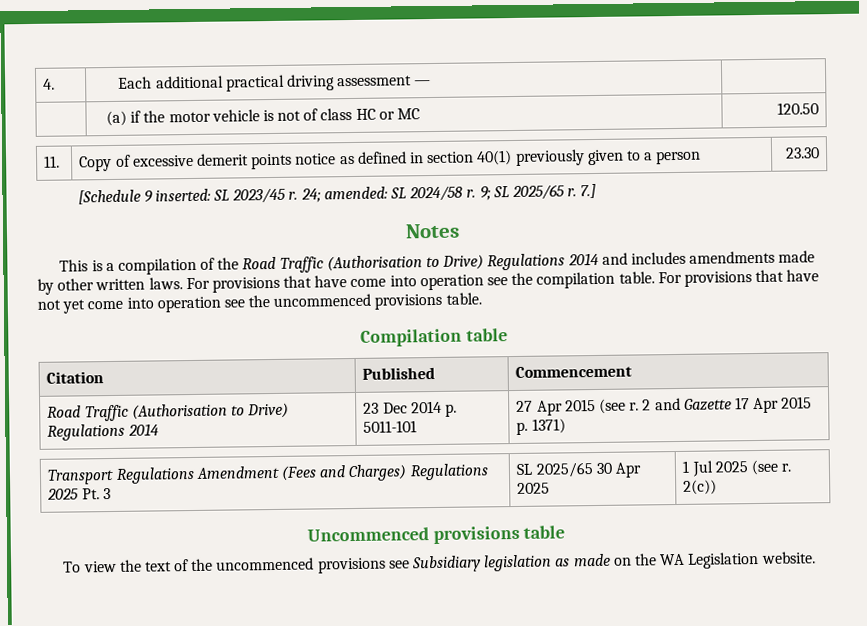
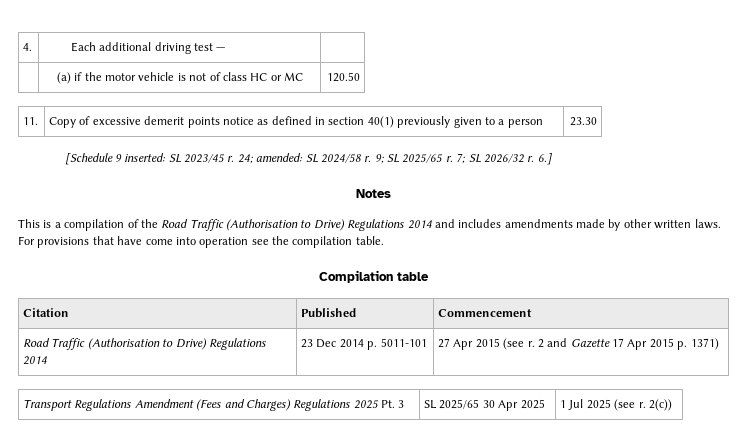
[225,74,413,92] practical driving assessment -> [154,42,214,54] driving test
[580,183,597,199] 7.] -> [456,153,552,165] 7; SL 2026/32 r. 6.]
[657,269,820,287] [37,292,482,314] For provisions that have not yet come into operation see the uncommenced provisions table. -> (384, 240) none
[306,525,566,545] [63,551,816,574] // Uncommenced provisions table // To view the text of the uncommenced provisions see Subsidiary legislation as made on the WA Legislation website. -> (672, 405) none

